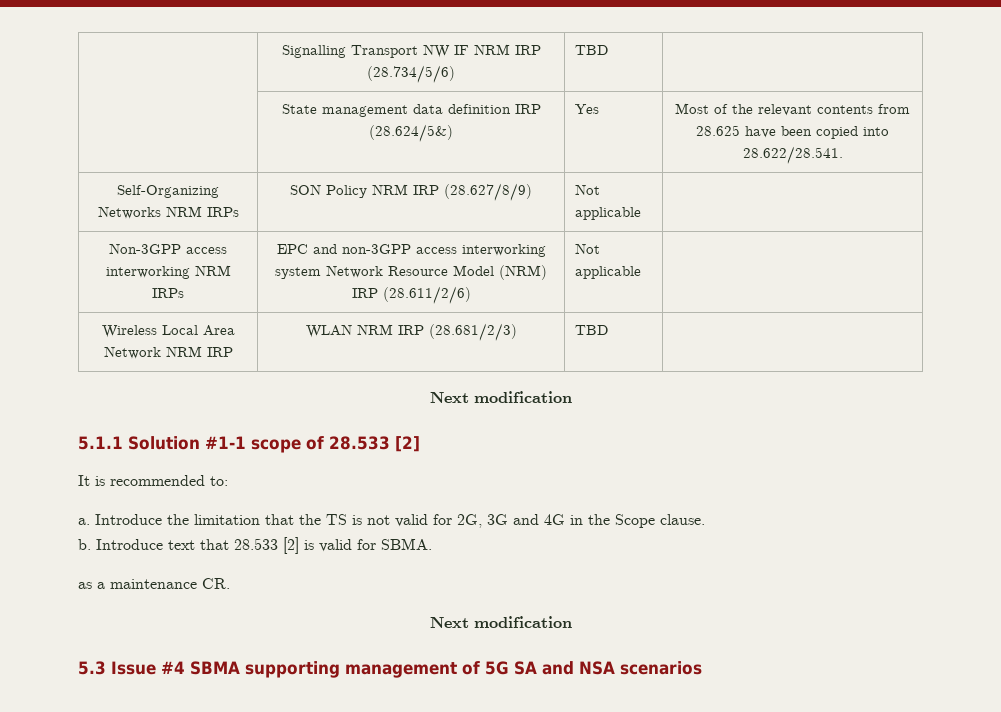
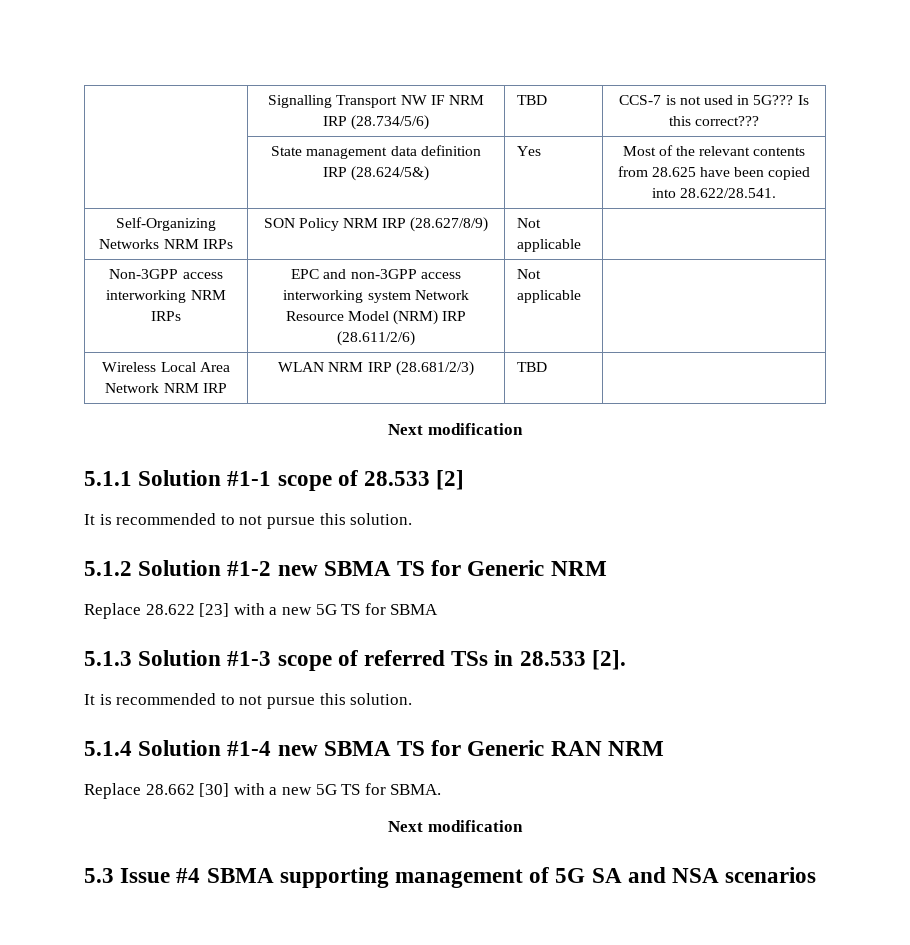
(608, 50) none -> [619,95,809,105] [668,116,760,126] CCS-7 is not used in 5G??? Is this correct???
[210,476,228,486] [78,514,705,528] [78,537,432,554] [78,578,230,589] to: // a. Introduce the limitation that the TS is not valid for 2G, 3G and 4G in the Scope clause. // b. Introduce text that 28.533 [2] is valid for SBMA. // as a maintenance CR. -> [220,513,413,529] [84,560,607,576] [84,603,439,619] [84,650,626,671] [84,693,413,709] [84,740,664,756] [84,783,442,799] to not pursue this solution. // 5.1.2 Solution #1-2 new SBMA TS for Generic NRM // Replace 28.622 [23] with a new 5G TS for SBMA // 5.1.3 Solution #1-3 scope of referred TSs in 28.533 [2]. // It is recommended to not pursue this solution. // 5.1.4 Solution #1-4 new SBMA TS for Generic RAN NRM // Replace 28.662 [30] with a new 5G TS for SBMA.

